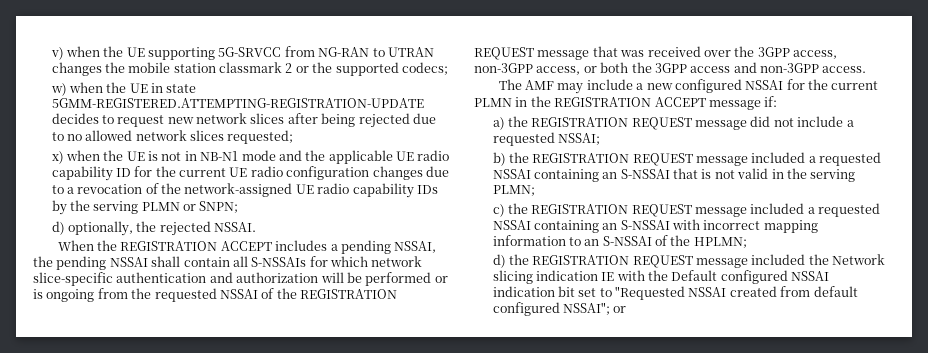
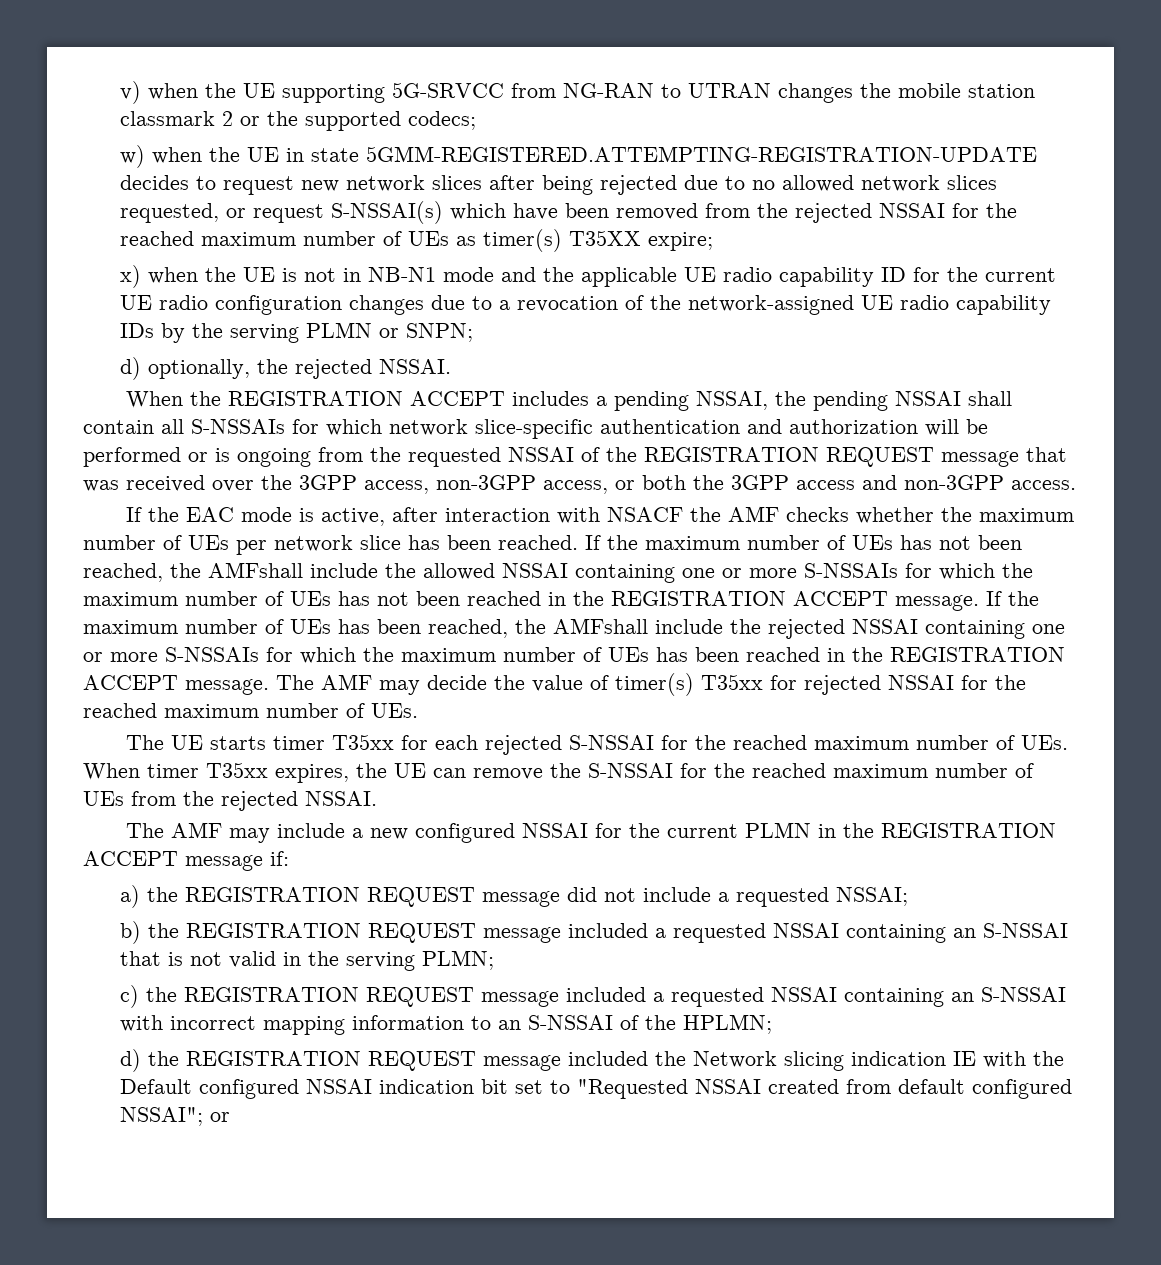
[227,130,294,144] requested; -> [120,201,1018,224] [120,229,714,252] requested, or request S-NSSAI(s) which have been removed from the rejected NSSAI for the reached maximum number of UEs as timer(s) T35XX expire;
(867, 69) none -> [126,506,1075,526] [83,535,1022,555] [83,562,1033,583] [83,591,1039,611] [83,618,1065,639] [83,647,1065,664] [83,673,1026,696] [83,703,418,718] [126,734,1069,755] [83,762,1034,783] [83,791,377,811] // If the EAC mode is active, after interaction with NSACF the AMF checks whether the maximum number of UEs per network slice has been reached. If the maximum number of UEs has not been reached, the AMFshall include the allowed NSSAI containing one or more S-NSSAIs for which the maximum number of UEs has not been reached in the REGISTRATION ACCEPT message. If the maximum number of UEs has been reached, the AMFshall include the rejected NSSAI containing one or more S-NSSAIs for which the maximum number of UEs has been reached in the REGISTRATION ACCEPT message. The AMF may decide the value of timer(s) T35xx for rejected NSSAI for the reached maximum number of UEs. // The UE starts timer T35xx for each rejected S-NSSAI for the reached maximum number of UEs. When timer T35xx expires, the UE can remove the S-NSSAI for the reached maximum number of UEs from the rejected NSSAI.

